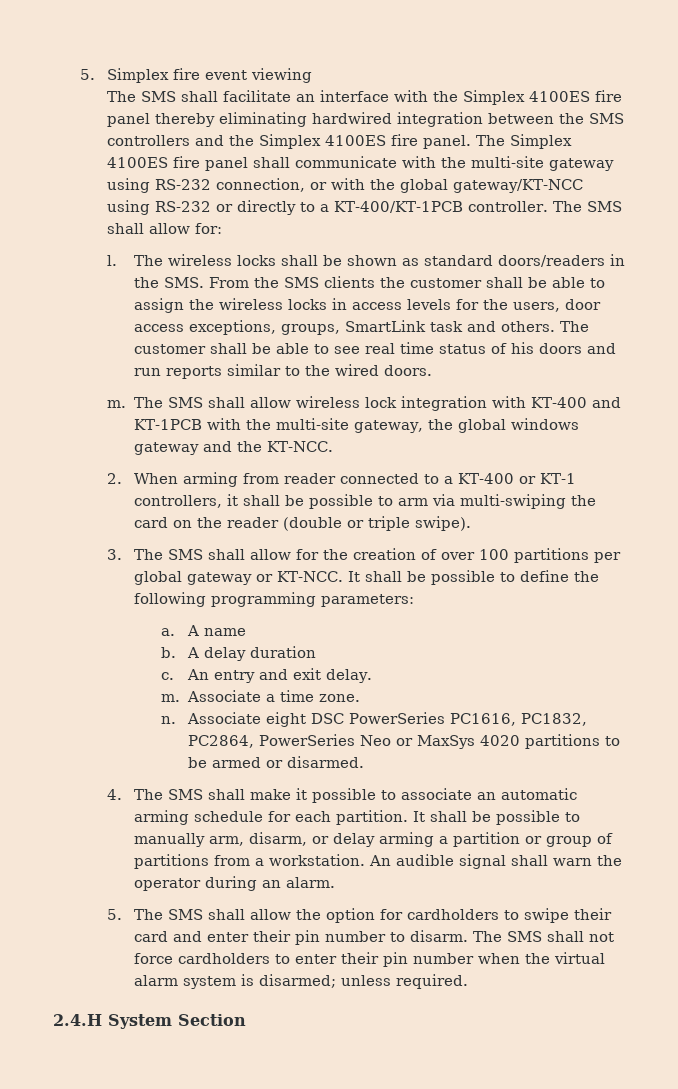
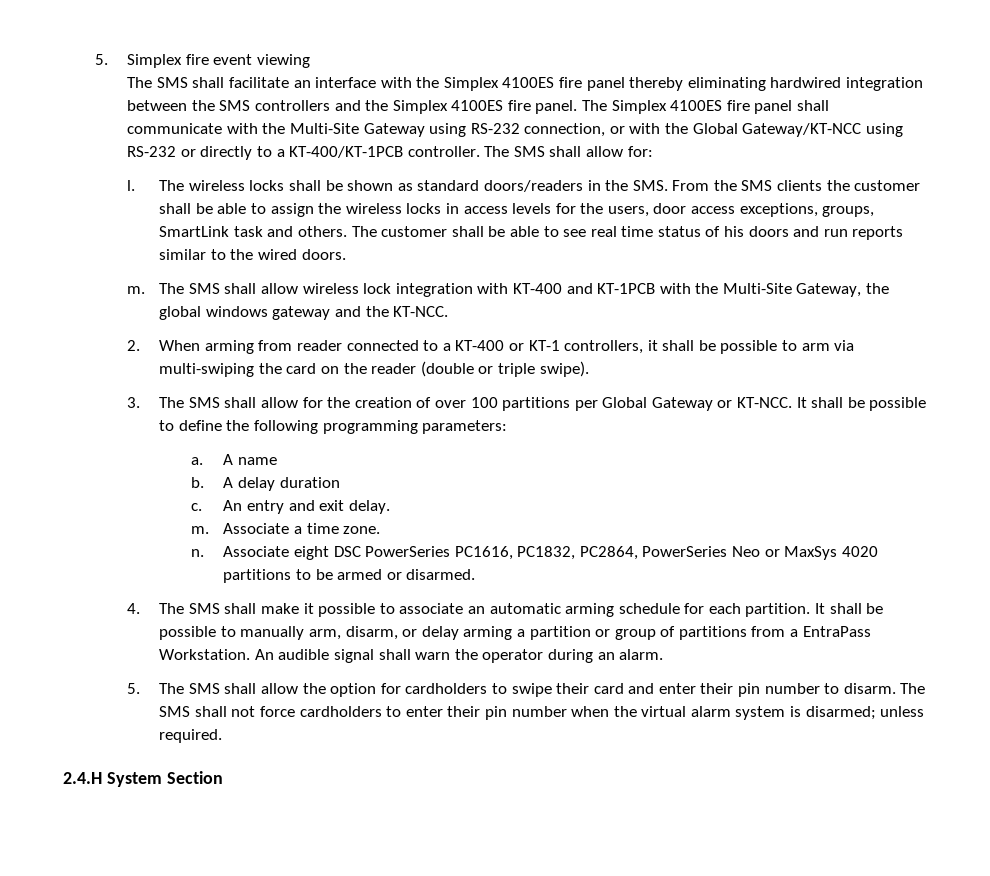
[470,156,614,171] multi-site gateway -> [289,123,425,137] Multi-Site Gateway
[399,179,583,193] global gateway/KT-NCC -> [692,123,862,137] Global Gateway/KT-NCC
[275,418,423,433] multi-site gateway, -> [722,283,862,297] Multi-Site Gateway,
[133,571,252,585] global gateway -> [602,397,713,411] Global Gateway
[268,854,365,866] workstation. -> [802,626,871,637] [159,649,251,660] EntraPass Workstation.

